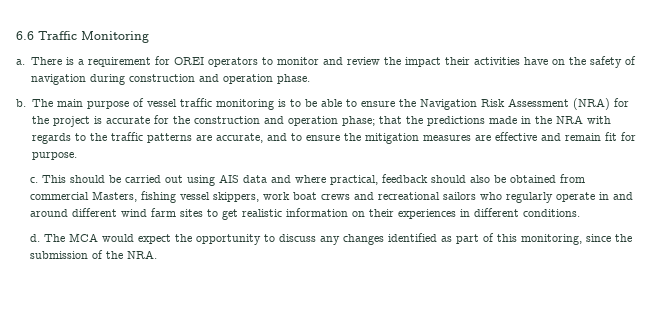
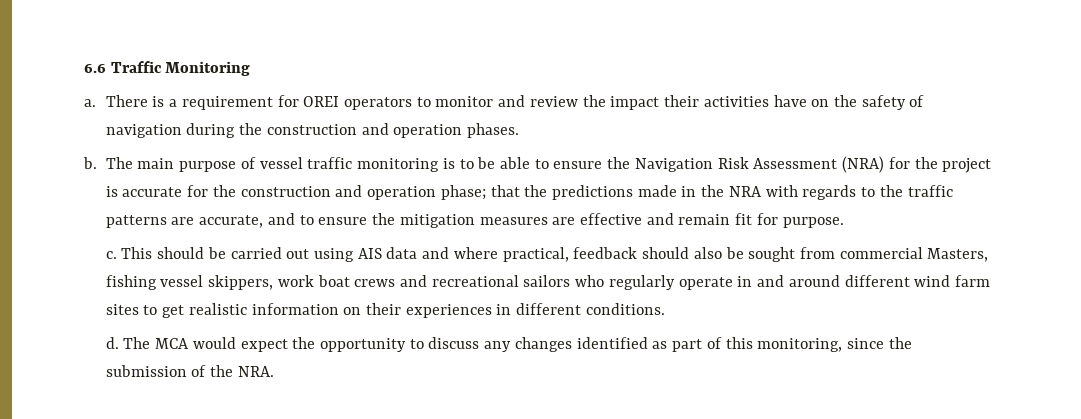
[128,74,310,84] construction and operation phase. -> [239,123,520,138] the construction and operation phases.
[510,175,557,183] obtained -> [748,247,796,262] sought

